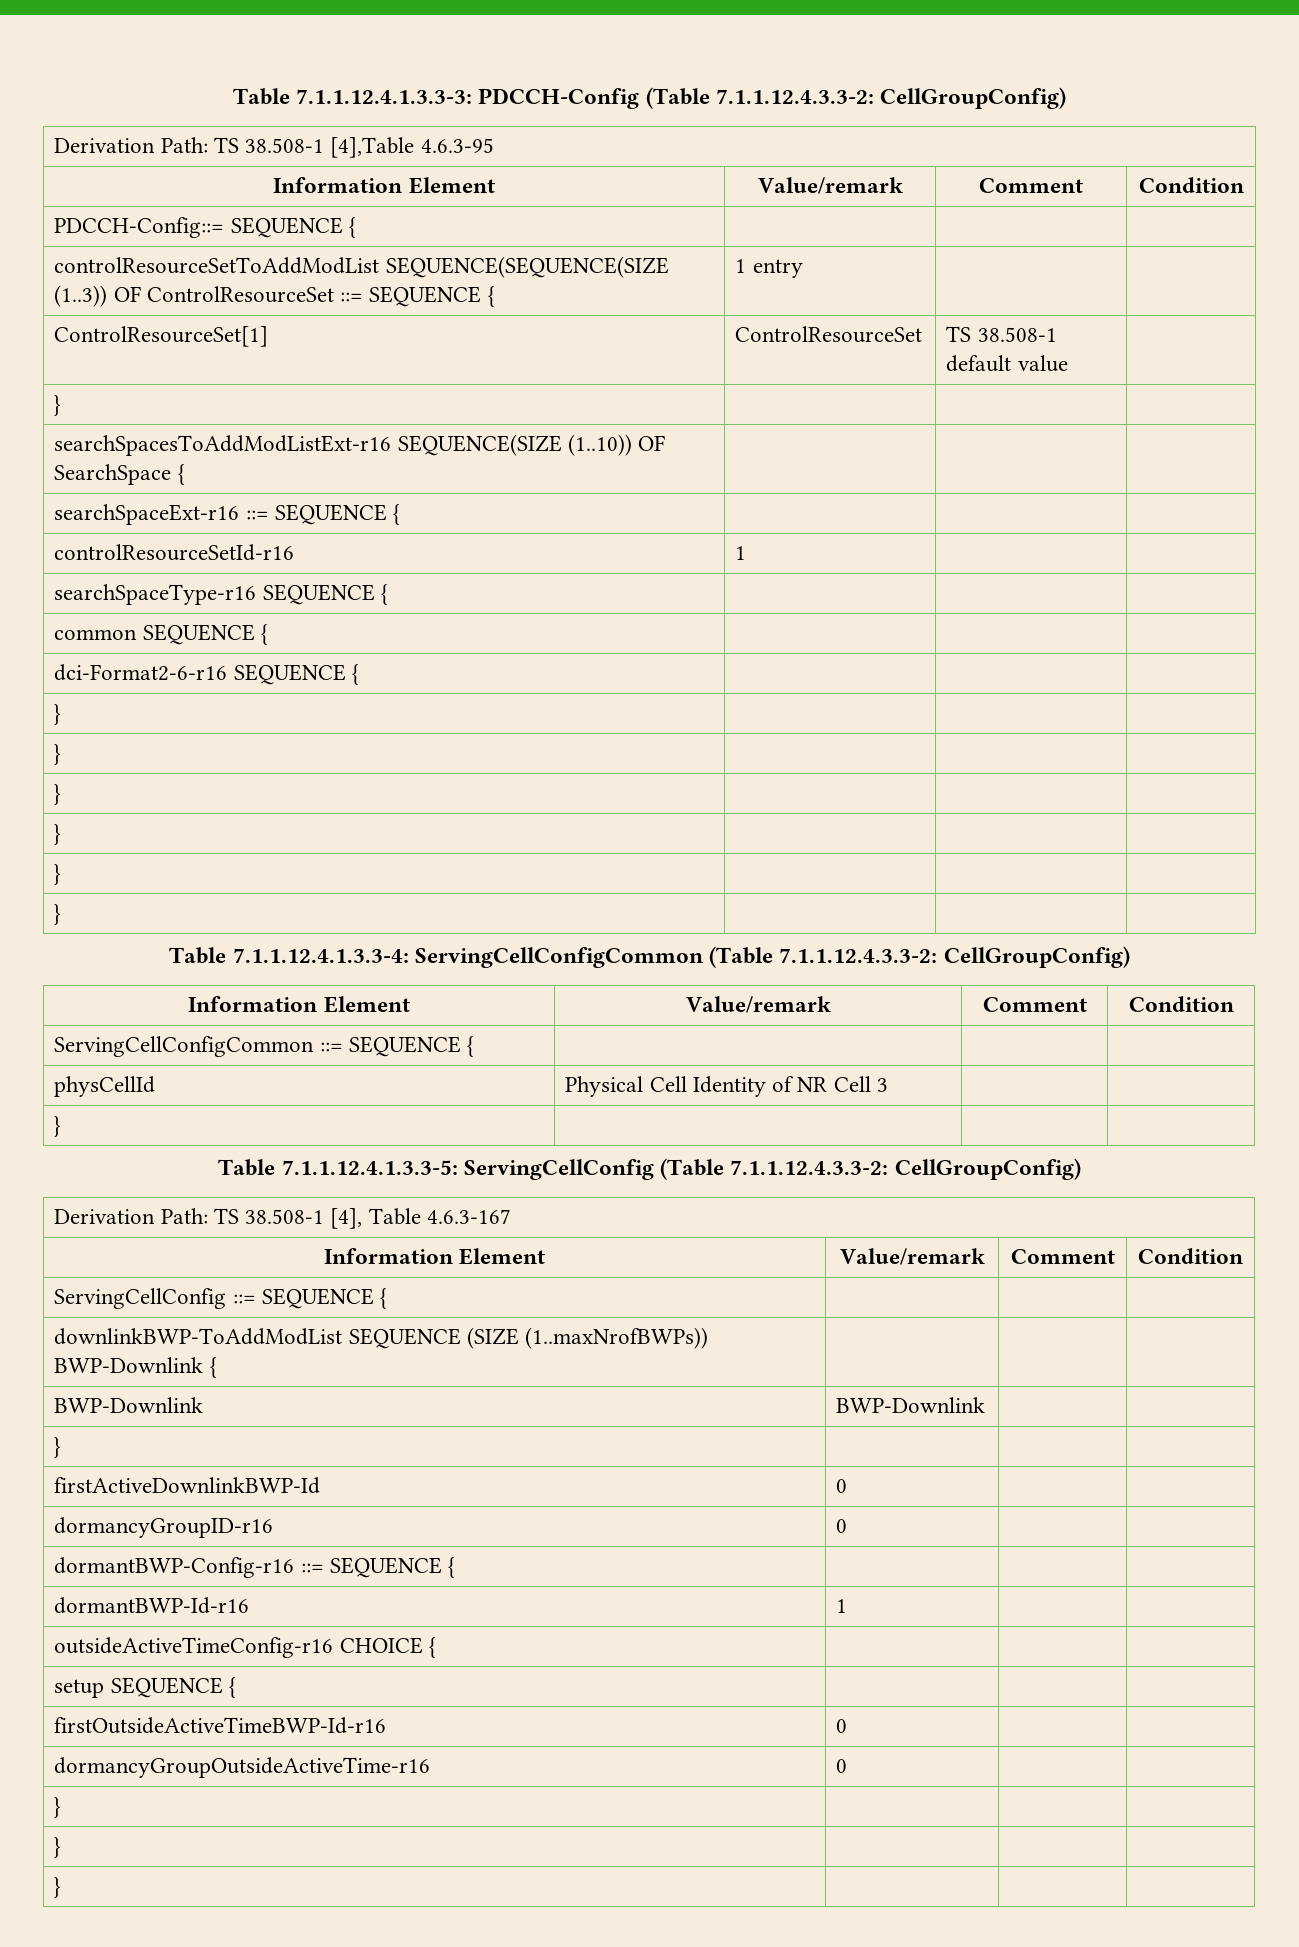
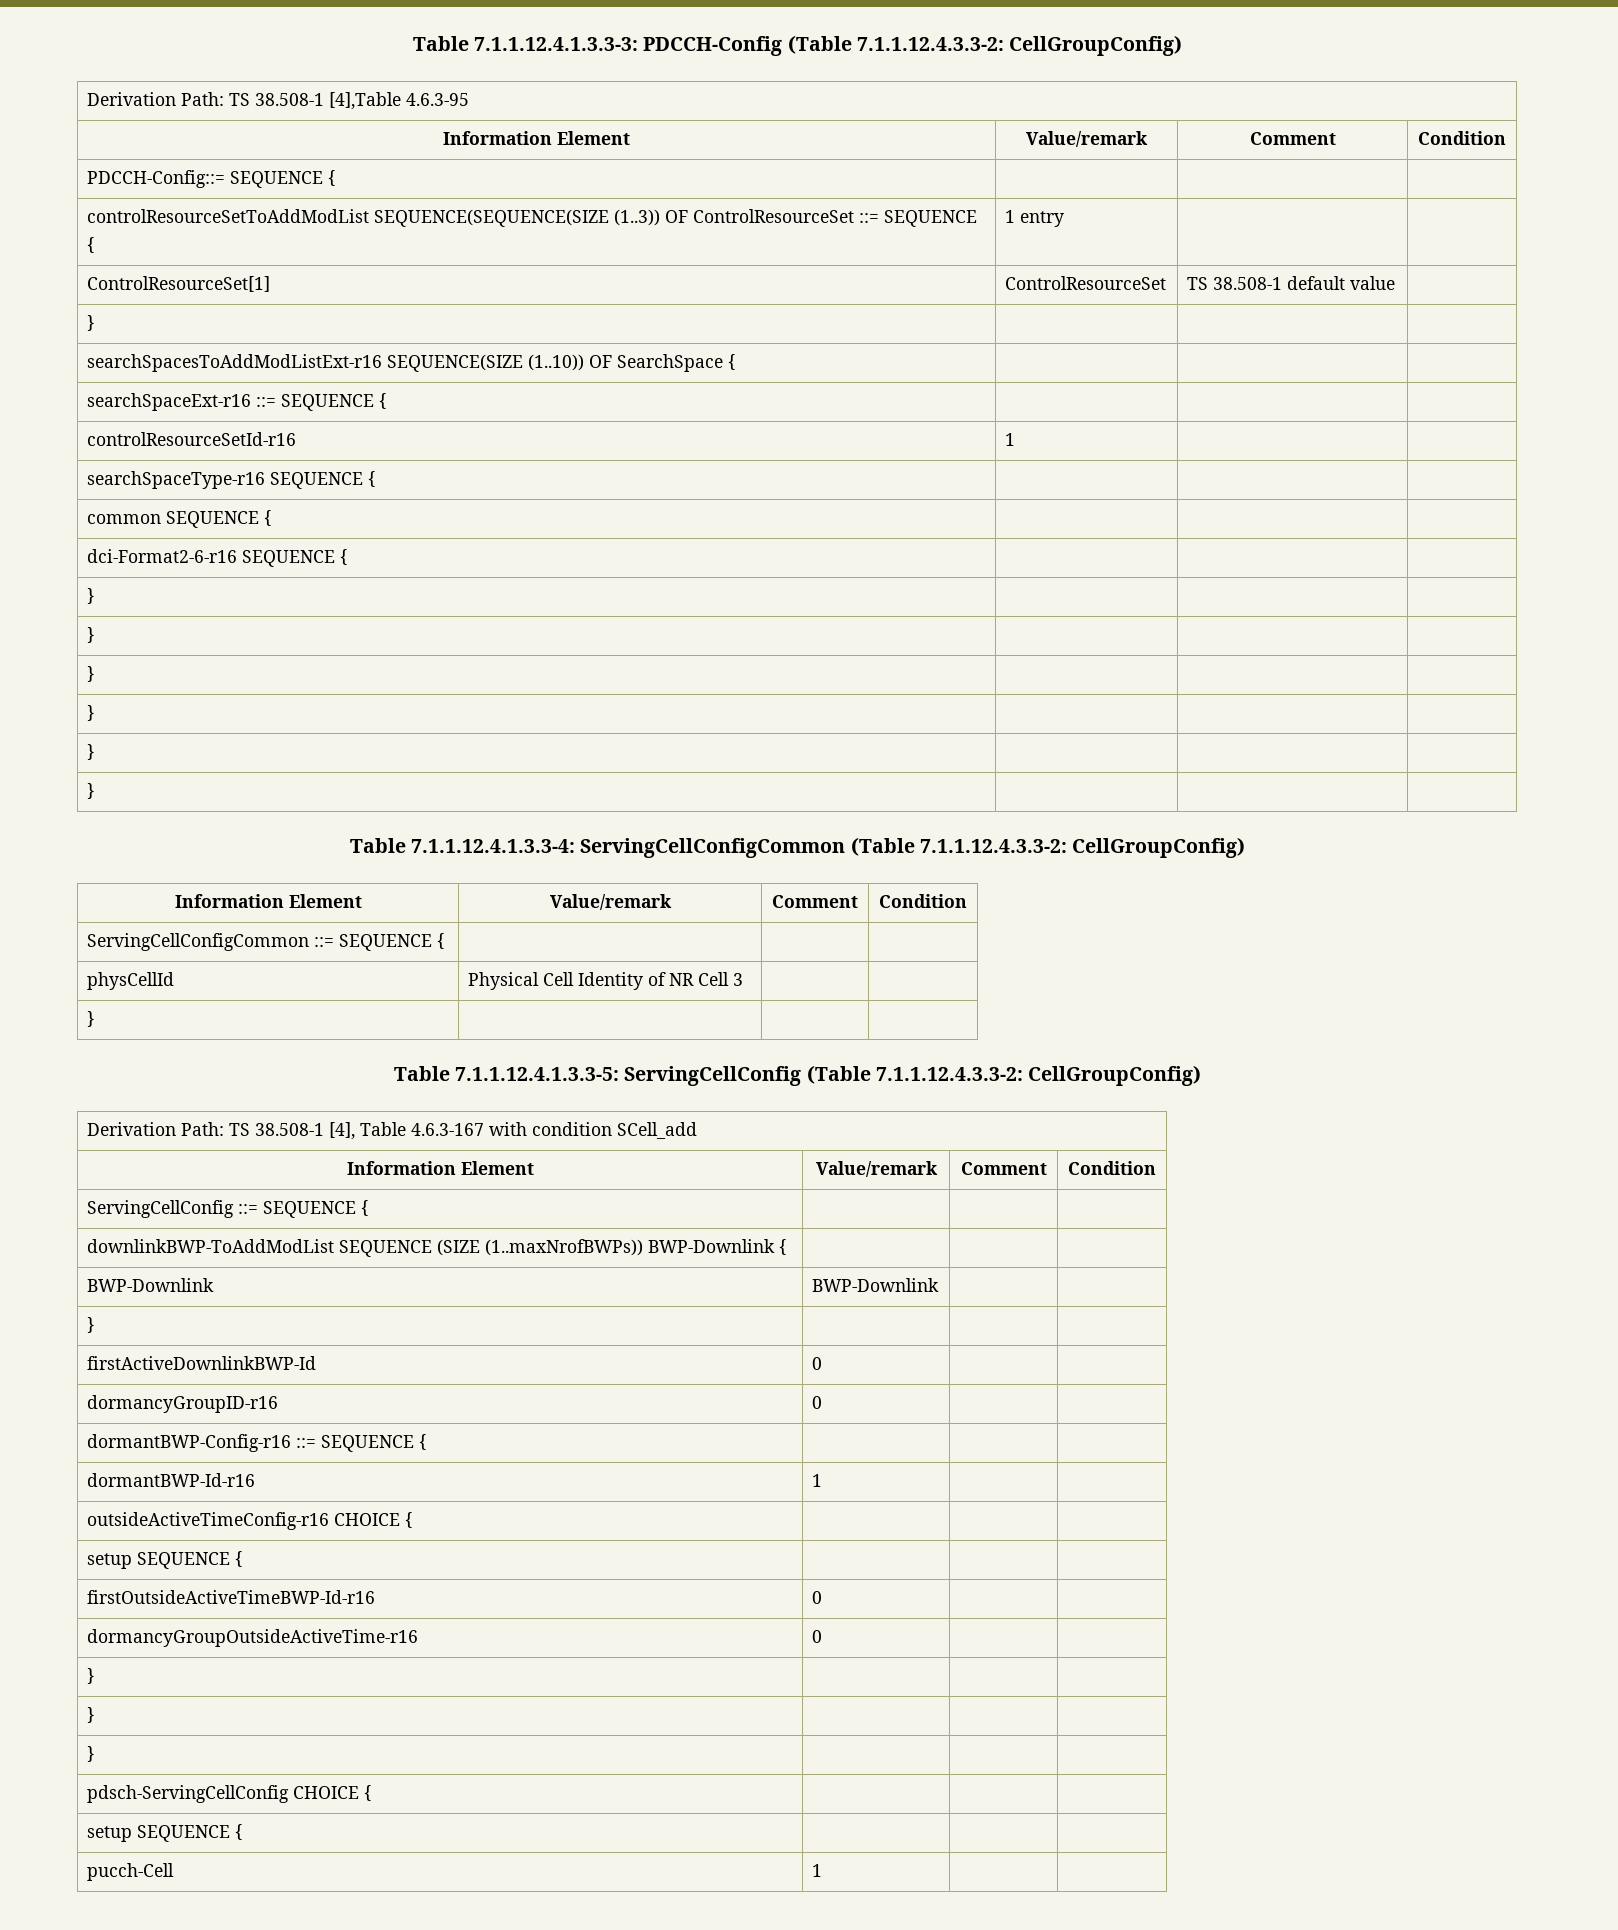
(511, 1216) none -> [489,1122,698,1139] with condition SCell_add
(62, 1887) none -> [87,1785,372,1803] [87,1824,243,1842] [87,1863,175,1881] [812,1864,823,1877] // pdsch-ServingCellConfig CHOICE { | | | // setup SEQUENCE { | | | // pucch-Cell | 1 | |

